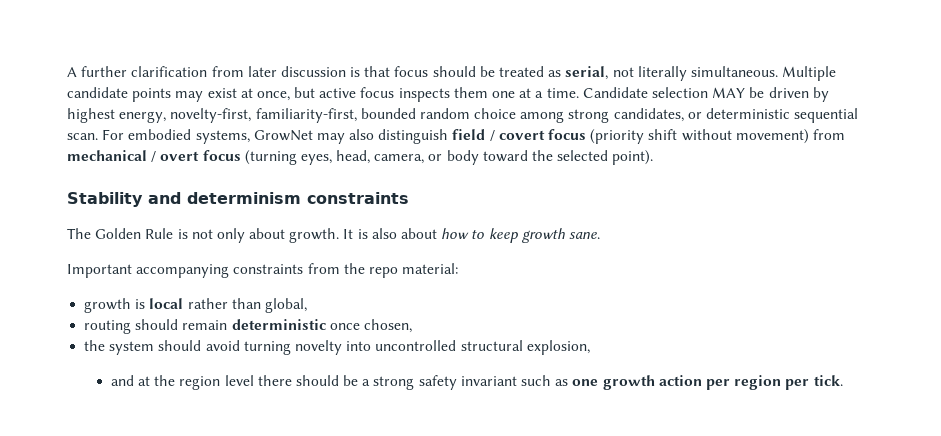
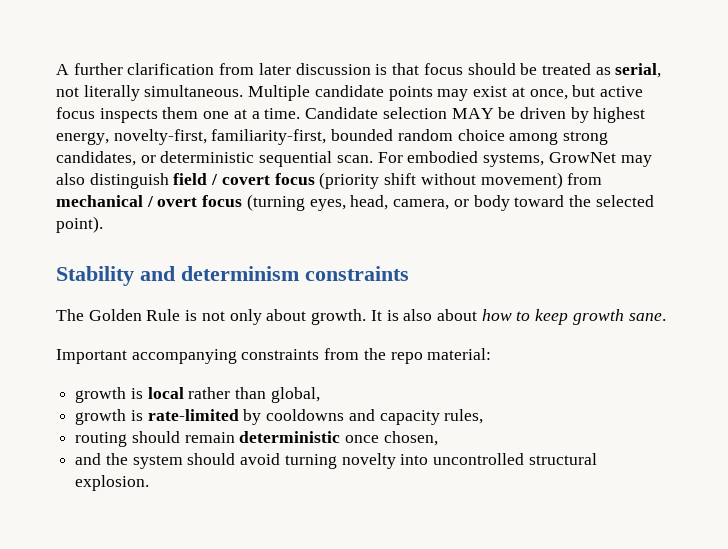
(307, 305) none -> [75,409,484,425] // growth is rate-limited by cooldowns and capacity rules,
(412, 326) none -> [75,453,102,465] and
[526,340,590,355] [110,375,843,390] explosion, // and at the region level there should be a strong safety invariant such as one growth action per region per tick. -> [75,475,150,491] explosion.

